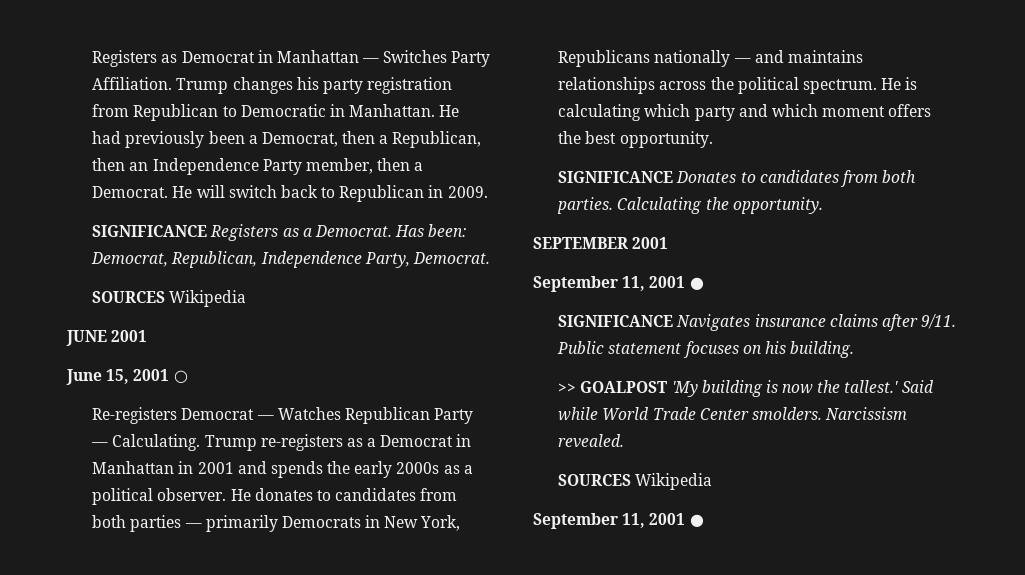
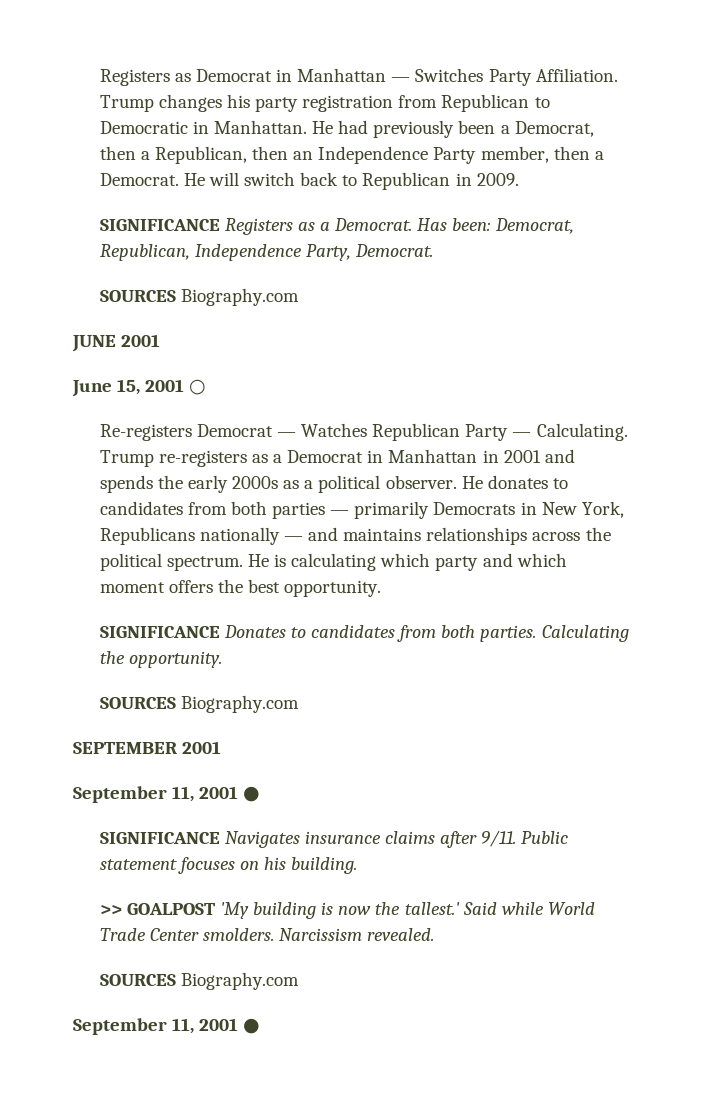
[169,290,247,307] Wikipedia -> [180,288,299,306] Biography.com
(823, 205) none -> [99,695,299,713] // SOURCES Biography.com
[635,473,713,490] Wikipedia -> [180,972,299,990] Biography.com

